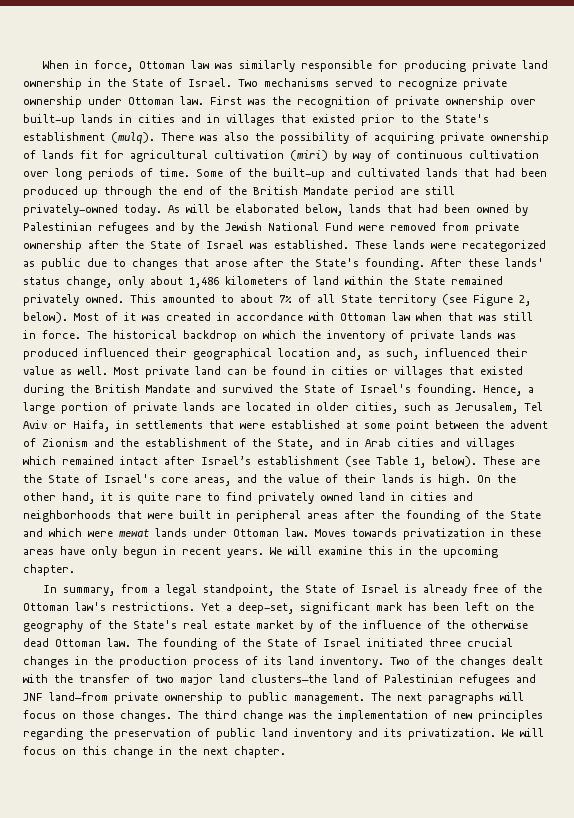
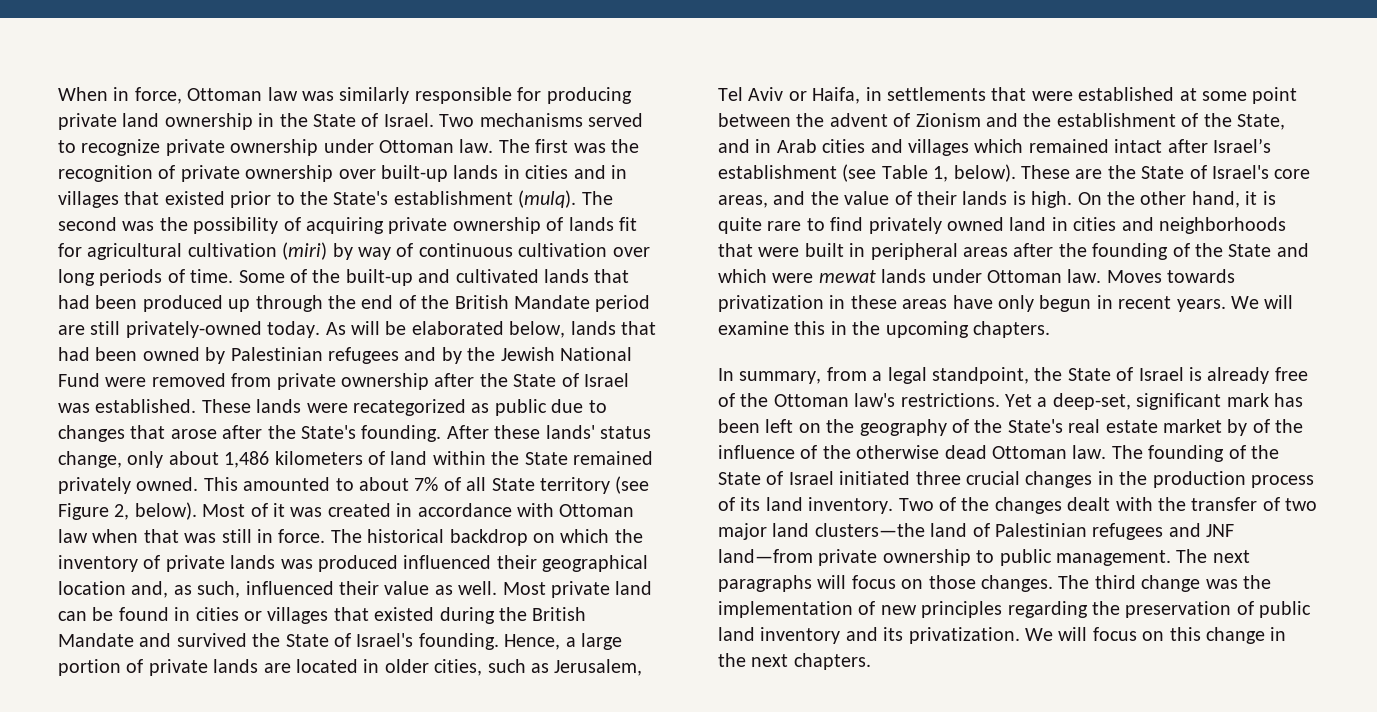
[210,96,242,105] First -> [498,139,569,153] The first
[161,132,249,141] There was also -> [581,191,613,205] [58,217,155,231] The second was
[23,564,75,576] chapter. -> [973,321,1050,338] chapters.
[234,746,286,758] chapter. -> [793,653,871,670] chapters.

